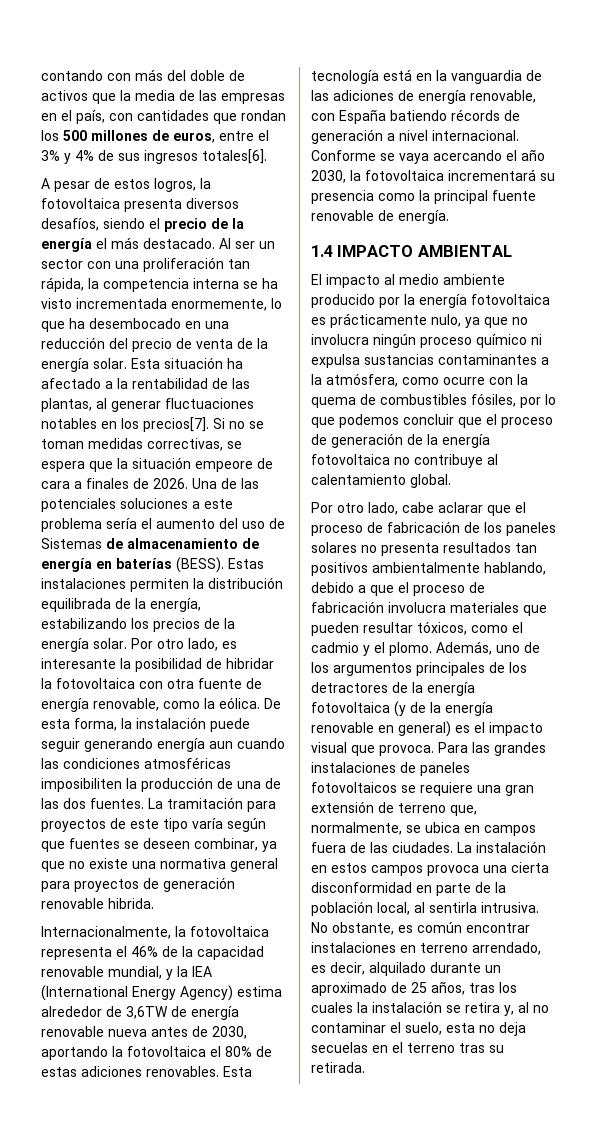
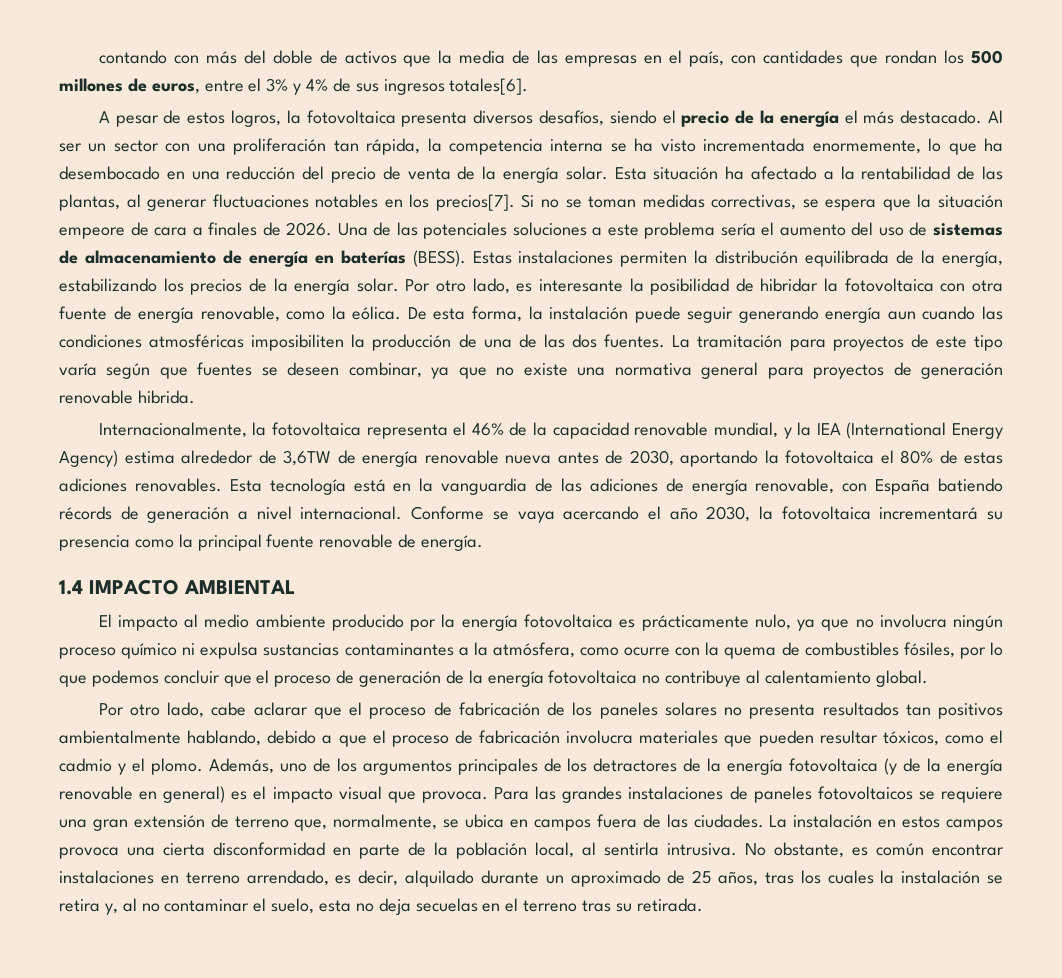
[41,538,102,549] Sistemas -> [932,223,1003,236] sistemas

